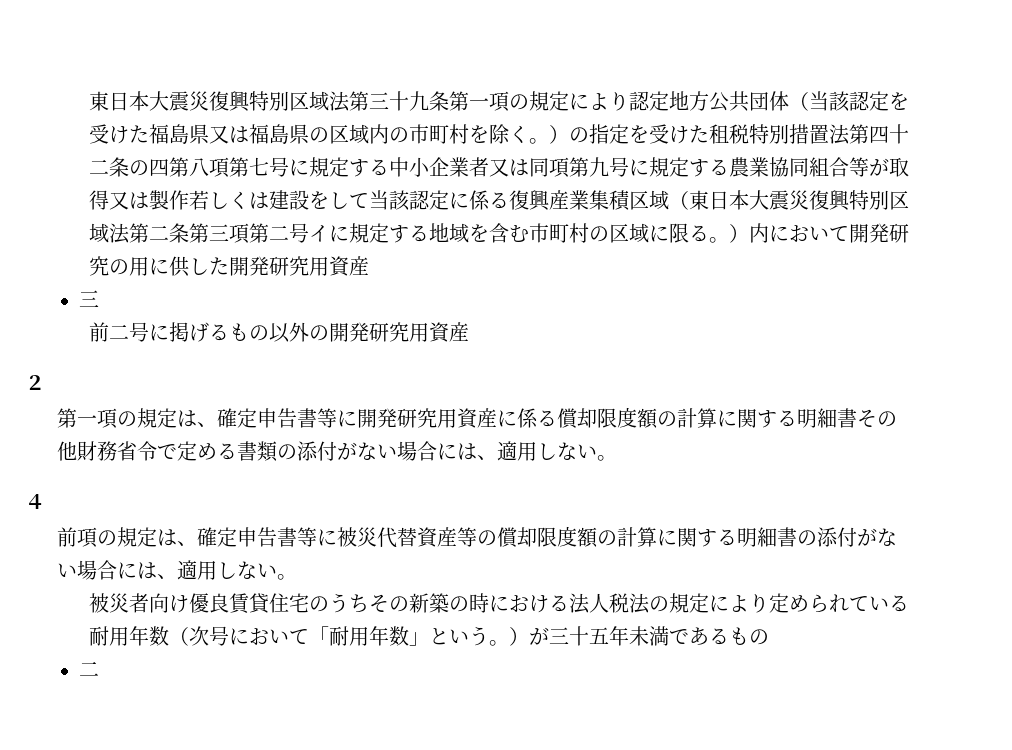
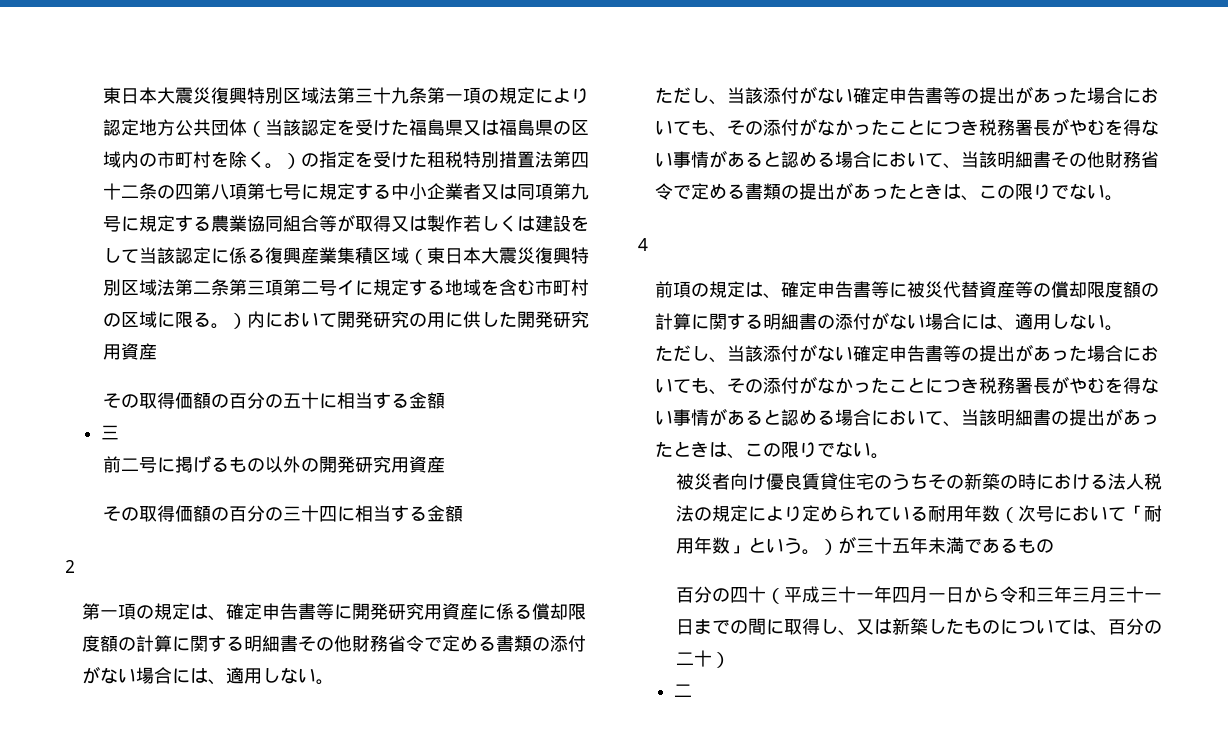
(370, 266) none -> [102,392,445,409] // その取得価額の百分の五十に相当する金額
(470, 332) none -> [102,505,463,522] // その取得価額の百分の三十四に相当する金額
(618, 458) none -> [654,86,1159,105] [654,118,1159,137] [654,150,1159,169] [654,182,1123,201] // ただし、当該添付がない確定申告書等の提出があった場合においても、その添付がなかったことにつき税務署長がやむを得ない事情があると認める場合において、当該明細書その他財務省令で定める書類の提出があったときは、この限りでない。
(298, 577) none -> [654,344,1159,363] [654,376,1159,395] [654,408,1159,427] [654,441,889,459] // ただし、当該添付がない確定申告書等の提出があった場合においても、その添付がなかったことにつき税務署長がやむを得ない事情があると認める場合において、当該明細書の提出があったときは、この限りでない。
(770, 637) none -> [675,586,1162,604] [675,618,1162,636] [675,650,730,668] // 百分の四十（平成三十一年四月一日から令和三年三月三十一日までの間に取得し、又は新築したものについては、百分の二十）

